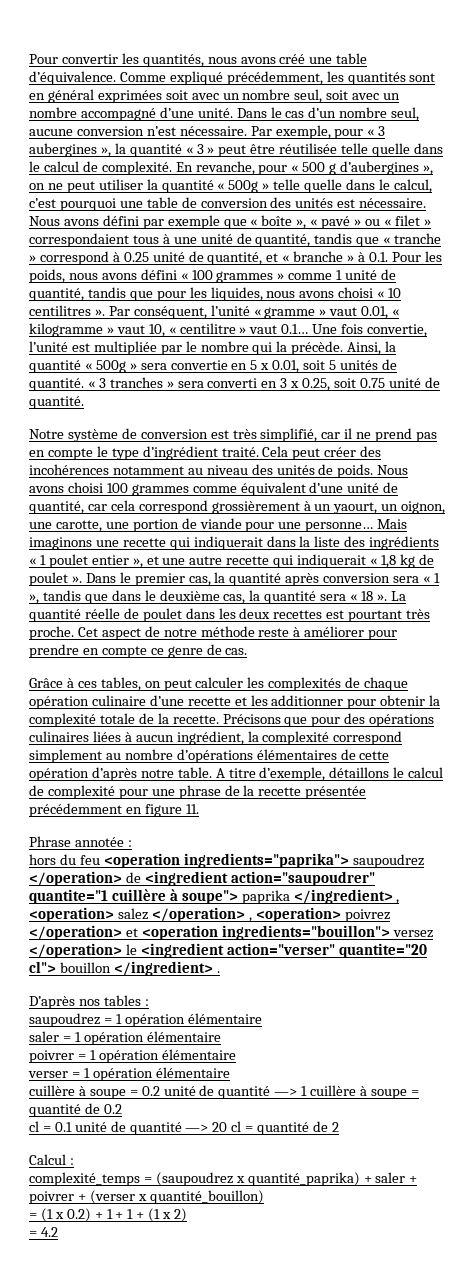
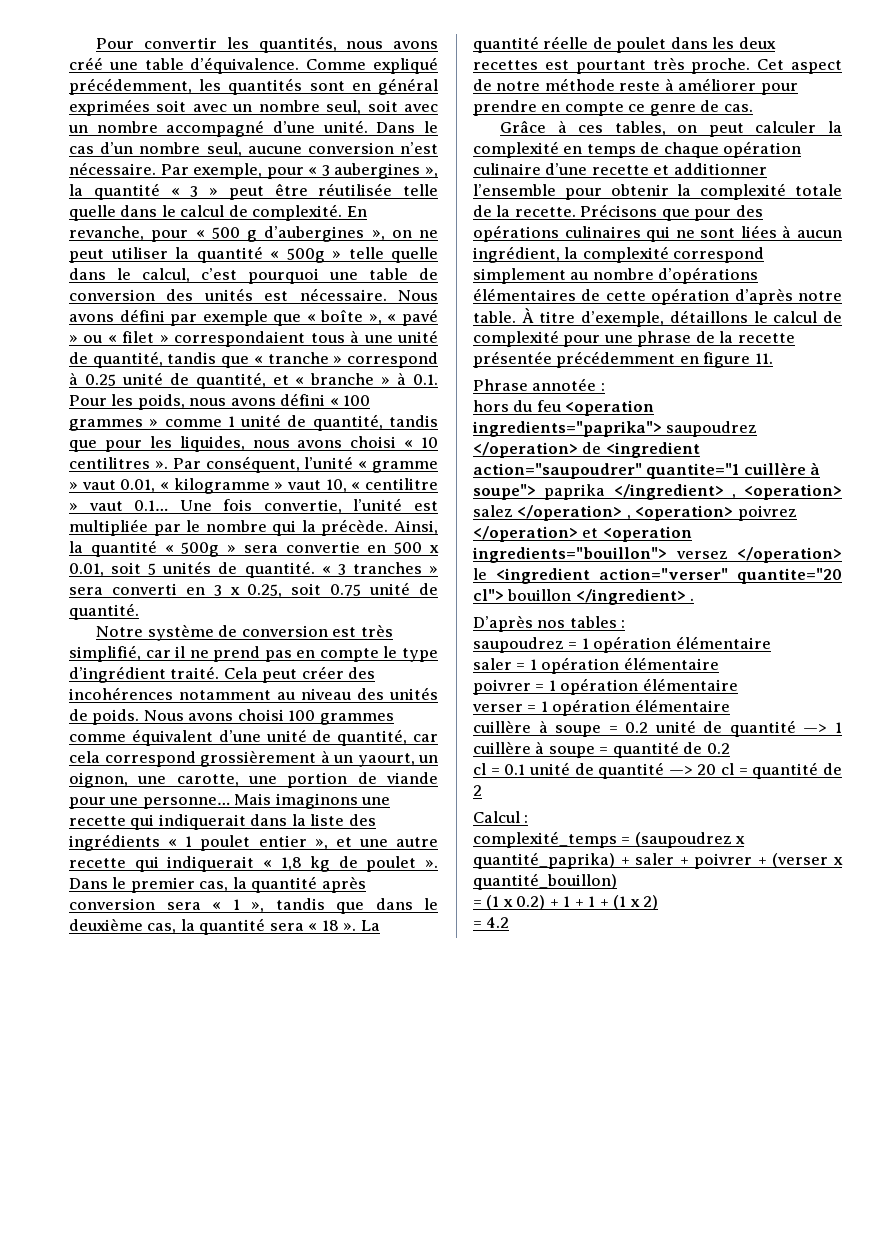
[250,360,258,370] 5 -> [394,542,423,554] 500
[247,677,342,691] les complexités -> [828,121,842,133] [473,141,636,158] la complexité en temps
[250,695,344,706] les additionner -> [673,163,767,175] [473,184,556,196] additionner l’ensemble
(89, 736) none -> [646,226,736,242] qui ne sont
[215,768,225,778] A -> [521,308,534,323] À

